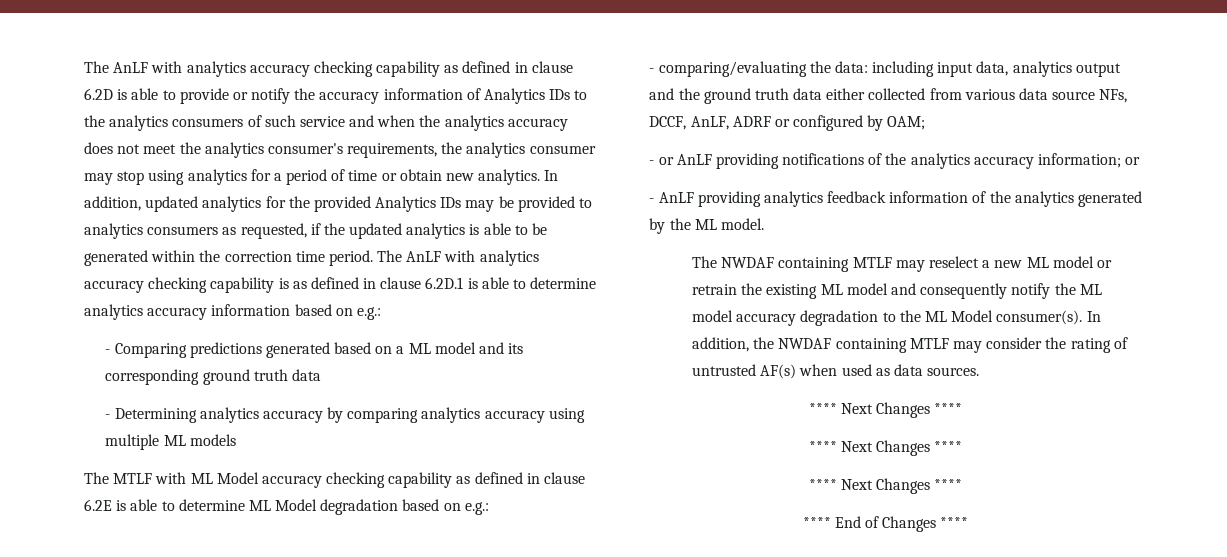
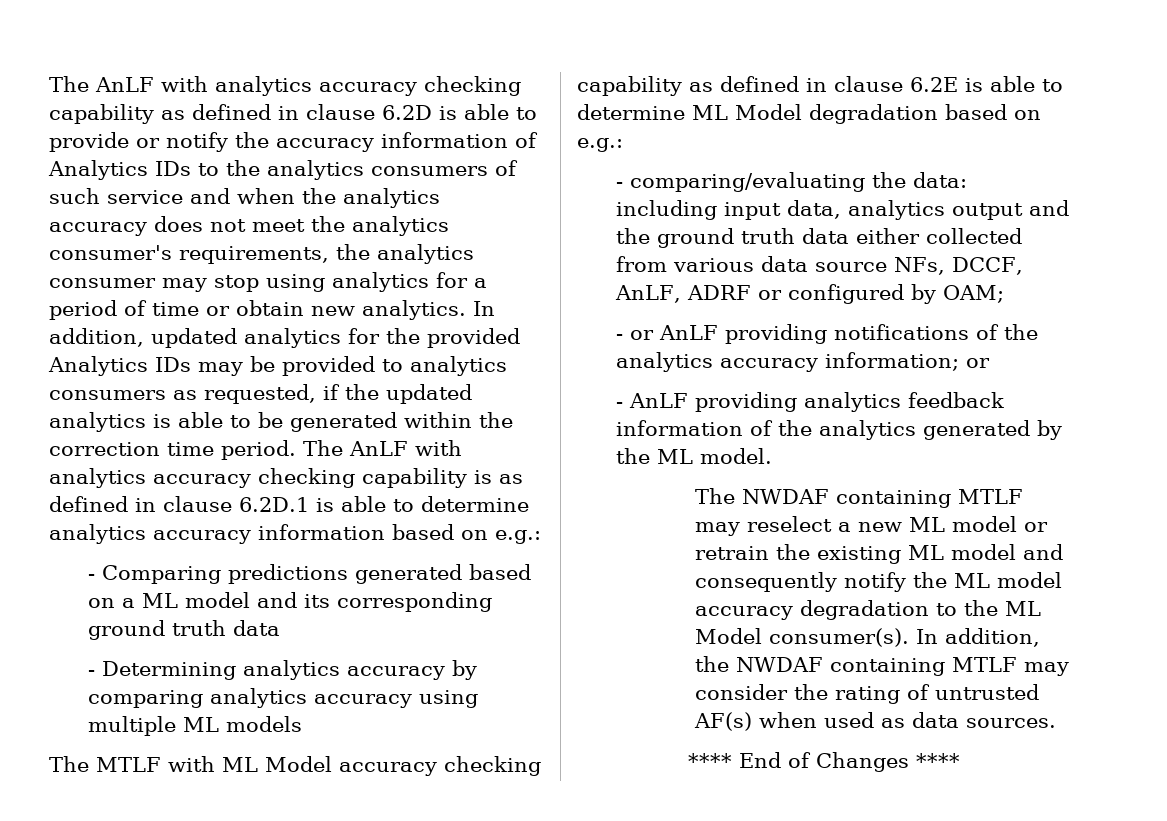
[808,402,963,418] [808,440,963,456] [808,478,963,494] // **** Next Changes **** // **** Next Changes **** // **** Next Changes **** -> (1057, 723) none

